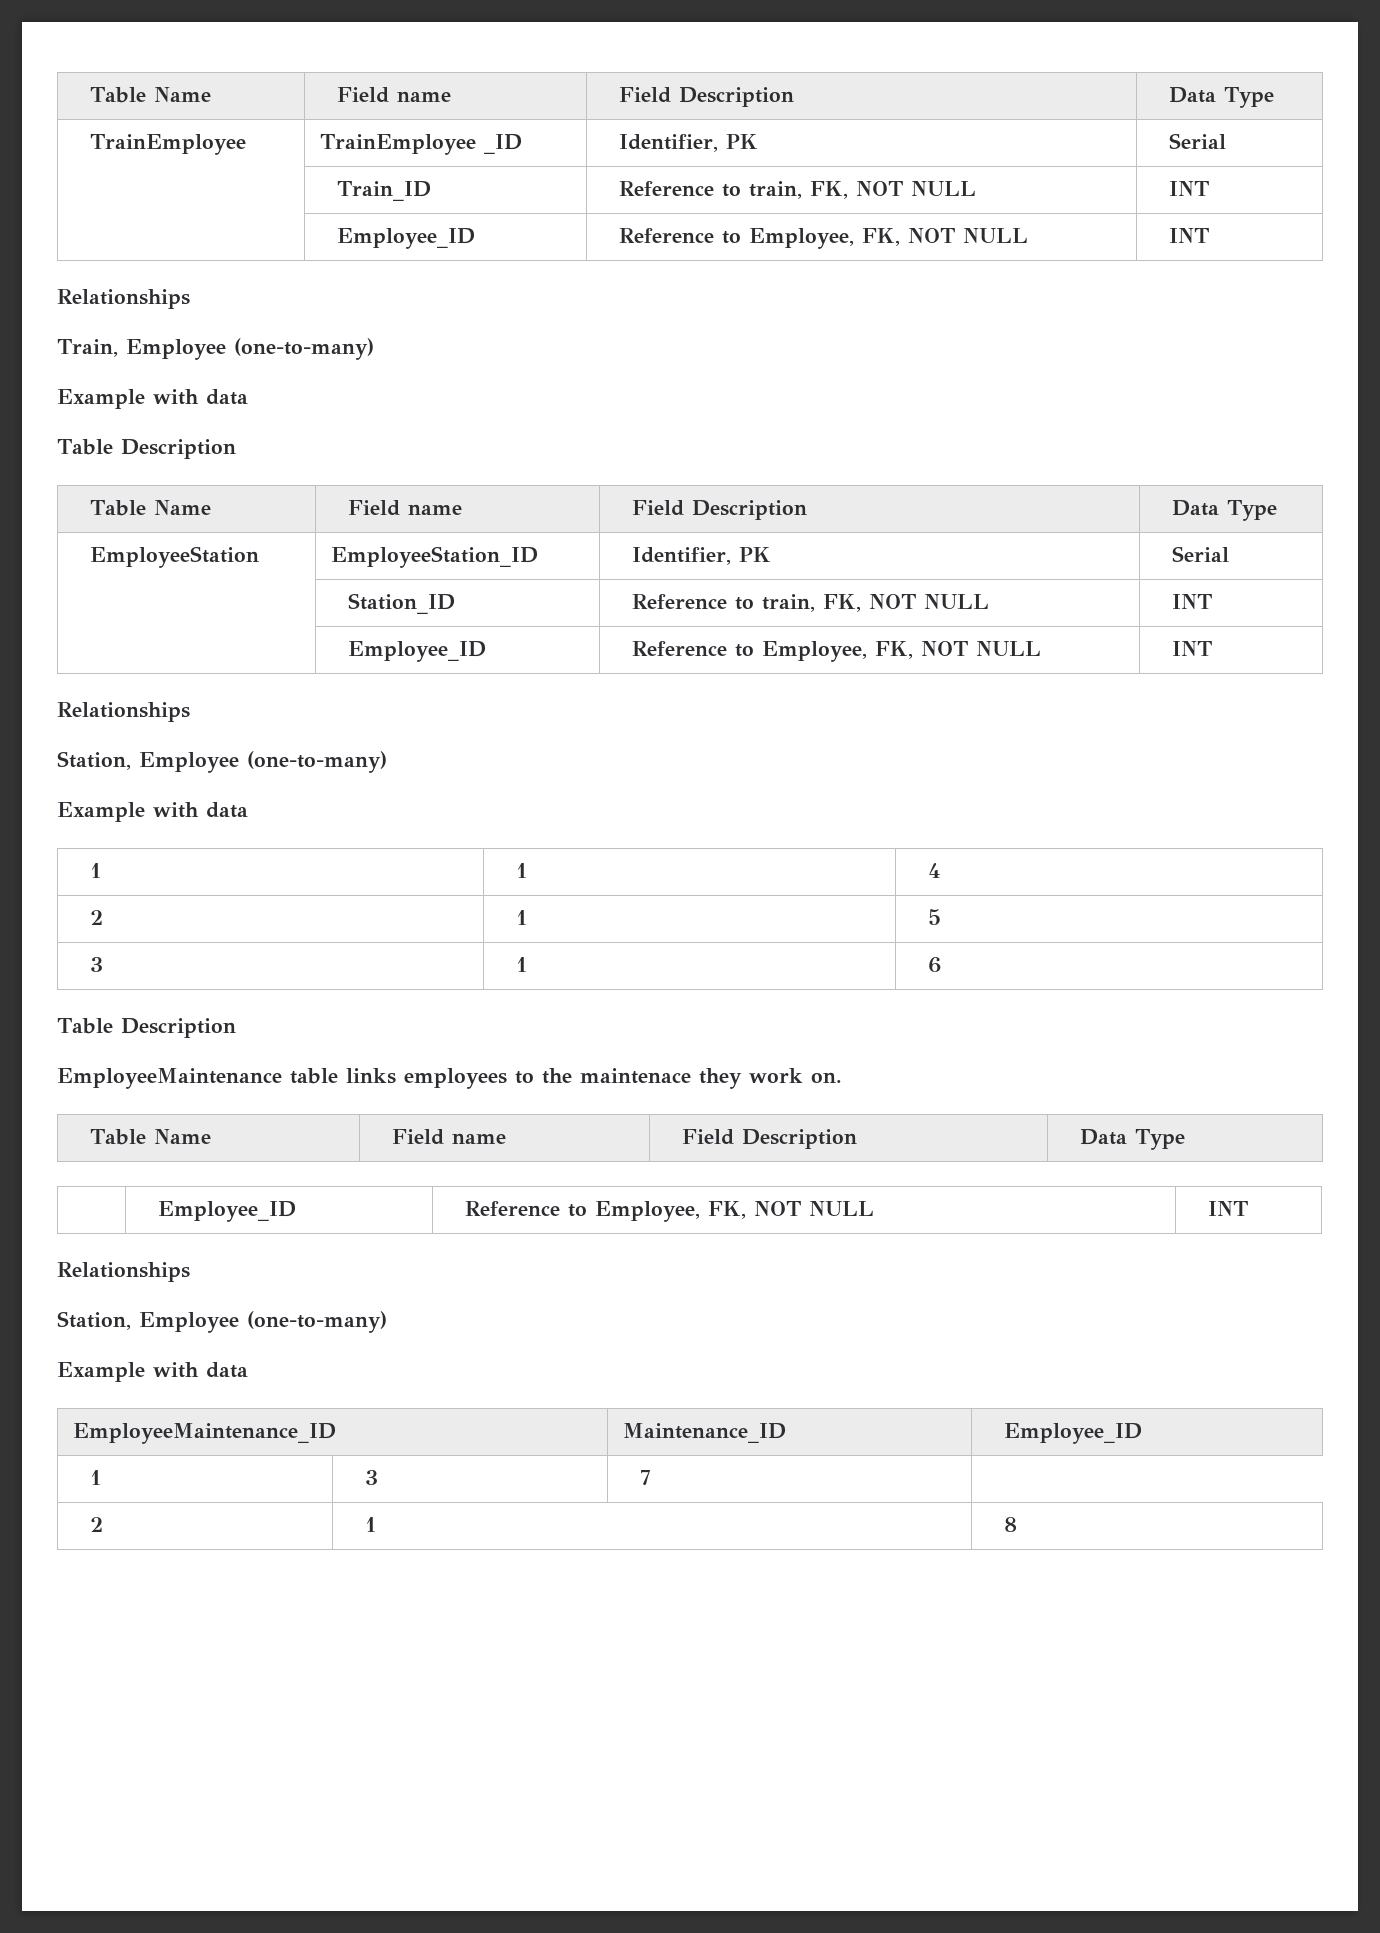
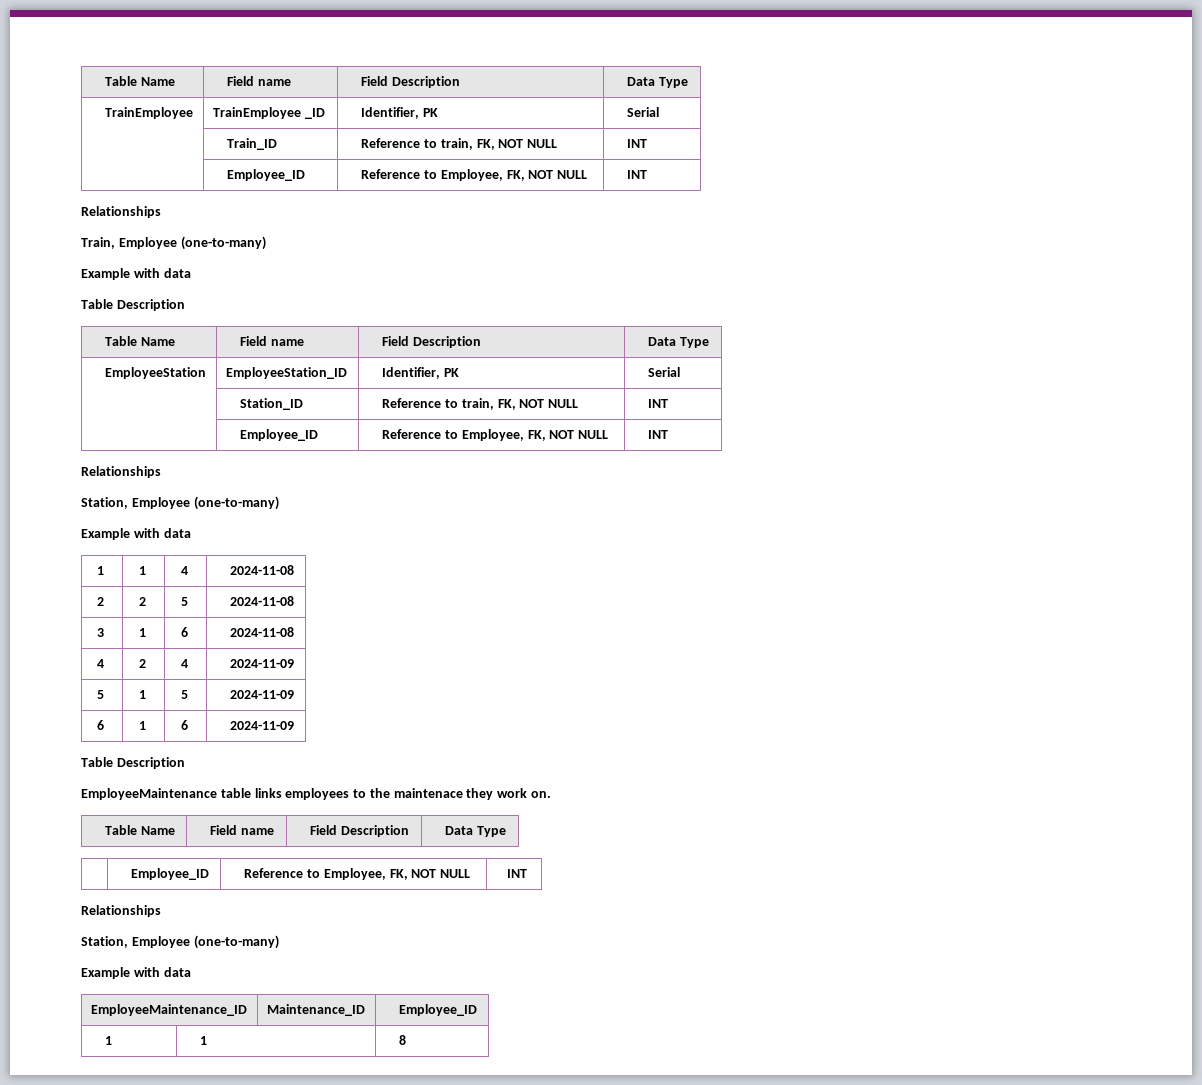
[90,910,104,925] [516,910,528,925] [928,909,942,925] // 2 | 1 | 5 -> [230,565,295,575] [97,597,105,606] [138,597,146,606] [180,597,188,606] [230,596,295,606] | 2024-11-08 // 2 | 2 | 5 | 2024-11-08
(942, 965) none -> [230,627,295,637] [97,659,105,668] [138,659,146,668] [180,659,188,668] [230,659,295,668] [97,690,105,699] [138,690,146,699] [180,690,188,699] [230,690,295,699] [97,720,105,730] [138,721,146,730] [180,720,188,730] [230,721,295,730] | 2024-11-08 // 4 | 2 | 4 | 2024-11-09 // 5 | 1 | 5 | 2024-11-09 // 6 | 1 | 6 | 2024-11-09
[365,1470,379,1485] [640,1470,652,1485] [90,1517,104,1532] | 3 | 7 // 2 -> (113, 1040) none

